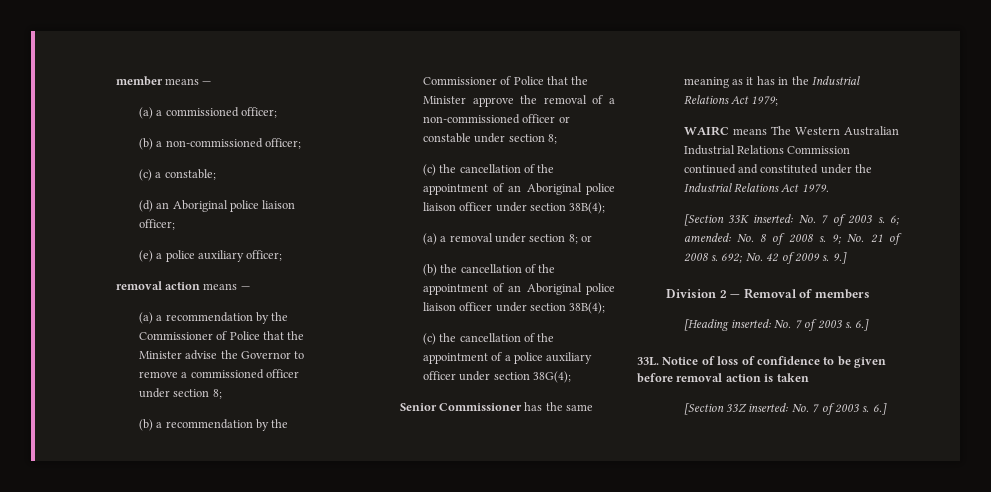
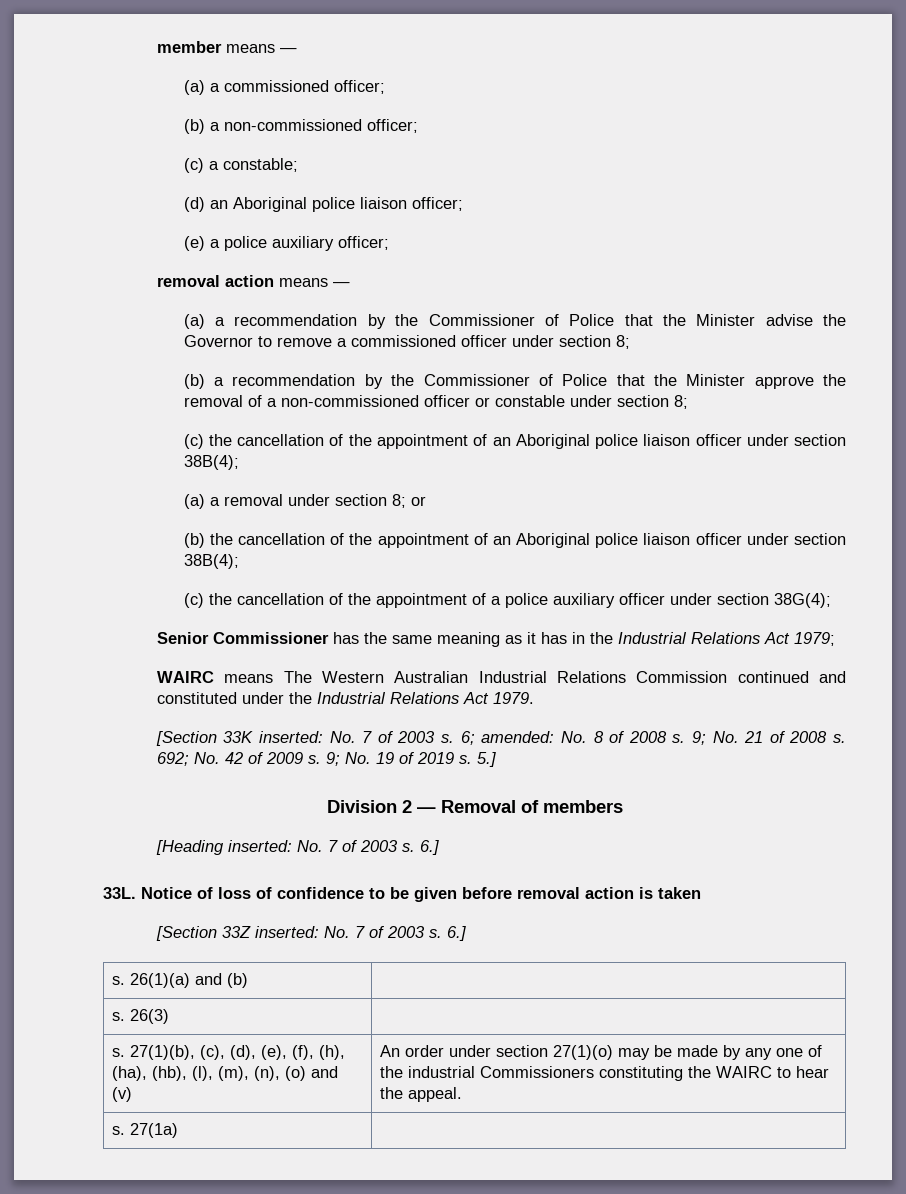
[832,252,847,264] 9.] -> [325,752,496,767] 9; No. 19 of 2019 s. 5.]
(887, 409) none -> [112,973,249,988] [112,1009,170,1024] [112,1045,346,1060] [112,1066,339,1081] [112,1087,133,1102] [380,1045,823,1060] [380,1066,830,1081] [380,1087,463,1102] [112,1123,179,1138] // s. 26(1)(a) and (b) | // s. 26(3) | // s. 27(1)(b), (c), (d), (e), (f), (h), (ha), (hb), (l), (m), (n), (o) and (v) | An order under section 27(1)(o) may be made by any one of the industrial Commissioners constituting the WAIRC to hear the appeal. // s. 27(1a) |

